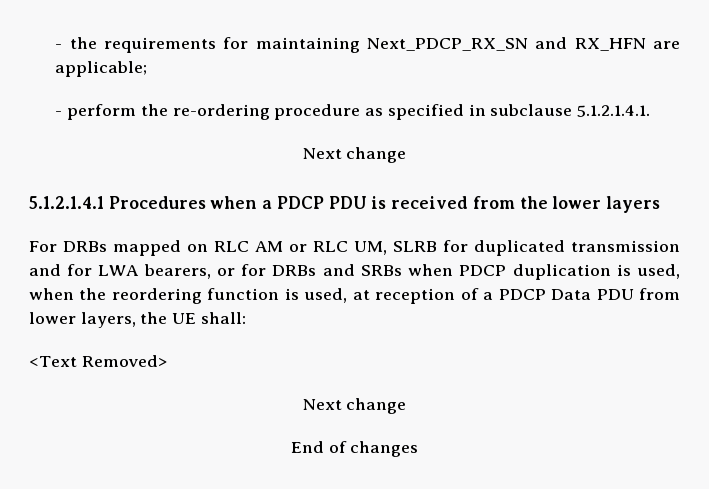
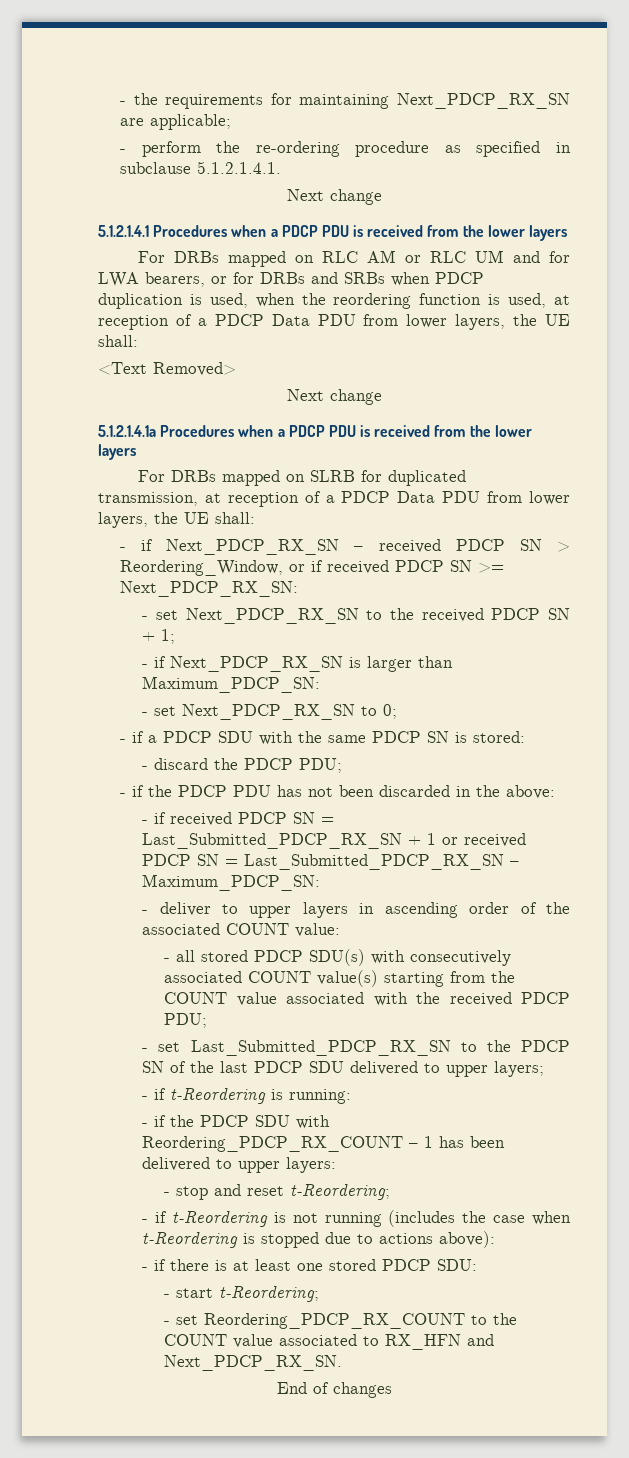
[535,37,646,51] and RX_HFN -> (570, 101) none
[354,240,680,256] UM, SLRB for duplicated transmission -> [474,250,504,263] UM
(407, 406) none -> [98,425,532,437] [98,444,136,460] [137,470,466,486] [98,491,571,507] [98,512,255,528] [120,539,571,555] [120,560,505,576] [120,581,299,597] [142,608,570,624] [142,629,176,644] [142,656,454,672] [142,676,321,693] [142,704,398,720] [120,731,526,745] [142,758,343,773] [120,785,556,799] [142,812,335,826] [142,833,527,849] [142,854,520,870] [142,874,321,891] [142,902,570,918] [142,923,341,937] [164,949,512,966] [164,970,516,987] [164,992,570,1006] [164,1013,208,1028] [142,1040,570,1056] [142,1061,545,1077] [142,1088,352,1104] [142,1115,331,1129] [142,1136,506,1152] [142,1157,337,1173] [164,1184,391,1200] [142,1210,571,1227] [142,1231,496,1248] [142,1259,478,1271] [164,1286,320,1302] [164,1313,518,1329] [164,1334,495,1350] [164,1355,343,1371] // 5.1.2.1.4.1a Procedures when a PDCP PDU is received from the lower layers // For DRBs mapped on SLRB for duplicated transmission, at reception of a PDCP Data PDU from lower layers, the UE shall: // - if Next_PDCP_RX_SN – received PDCP SN > Reordering_Window, or if received PDCP SN >= Next_PDCP_RX_SN: // - set Next_PDCP_RX_SN to the received PDCP SN + 1; // - if Next_PDCP_RX_SN is larger than Maximum_PDCP_SN: // - set Next_PDCP_RX_SN to 0; // - if a PDCP SDU with the same PDCP SN is stored: // - discard the PDCP PDU; // - if the PDCP PDU has not been discarded in the above: // - if received PDCP SN = Last_Submitted_PDCP_RX_SN + 1 or received PDCP SN = Last_Submitted_PDCP_RX_SN – Maximum_PDCP_SN: // - deliver to upper layers in ascending order of the associated COUNT value: // - all stored PDCP SDU(s) with consecutively associated COUNT value(s) starting from the COUNT value associated with the received PDCP PDU; // - set Last_Submitted_PDCP_RX_SN to the PDCP SN of the last PDCP SDU delivered to upper layers; // - if t-Reordering is running: // - if the PDCP SDU with Reordering_PDCP_RX_COUNT – 1 has been delivered to upper layers: // - stop and reset t-Reordering; // - if t-Reordering is not running (includes the case when t-Reordering is stopped due to actions above): // - if there is at least one stored PDCP SDU: // - start t-Reordering; // - set Reordering_PDCP_RX_COUNT to the COUNT value associated to RX_HFN and Next_PDCP_RX_SN.

